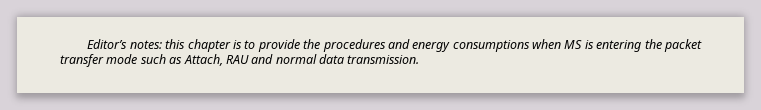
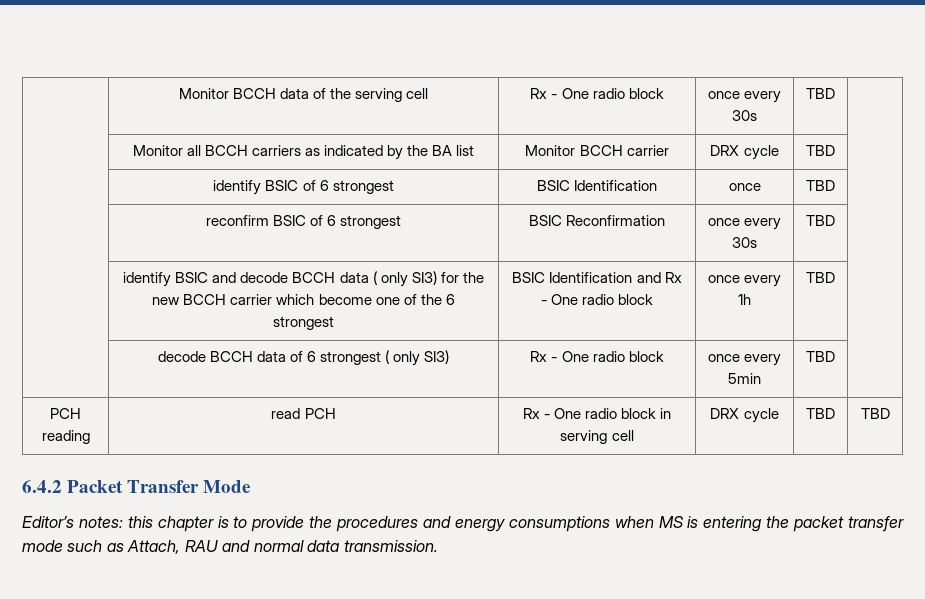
(87, 44) none -> [178,88,429,102] [530,88,664,99] [707,91,782,103] [732,110,757,121] [806,88,835,99] [132,145,475,160] [525,145,669,156] [710,145,779,160] [806,145,835,156] [213,180,394,195] [536,180,658,191] [728,183,761,191] [806,180,835,191] [205,215,402,229] [528,215,666,226] [707,218,782,230] [732,237,757,248] [806,215,835,226] [123,271,484,287] [152,294,455,305] [273,316,334,330] [512,272,682,283] [540,294,654,305] [707,275,782,287] [738,294,751,305] [806,272,835,283] [157,350,450,366] [530,351,664,362] [707,354,782,366] [728,373,761,384] [806,351,835,362] [50,408,81,419] [41,430,90,444] [271,408,336,419] [522,408,672,419] [560,430,634,444] [710,408,779,423] [806,408,835,419] [860,408,890,419] [22,480,252,493] | Monitor BCCH data of the serving cell | Rx - One radio block | once every 30s | TBD | // | Monitor all BCCH carriers as indicated by the BA list | Monitor BCCH carrier | DRX cycle | TBD | // | identify BSIC of 6 strongest | BSIC Identification | once | TBD | // | reconfirm BSIC of 6 strongest | BSIC Reconfirmation | once every 30s | TBD | // | identify BSIC and decode BCCH data ( only SI3) for the new BCCH carrier which become one of the 6 strongest | BSIC Identification and Rx - One radio block | once every 1h | TBD | // | decode BCCH data of 6 strongest ( only SI3) | Rx - One radio block | once every 5min | TBD | // PCH reading | read PCH | Rx - One radio block in serving cell | DRX cycle | TBD | TBD // 6.4.2 Packet Transfer Mode //

